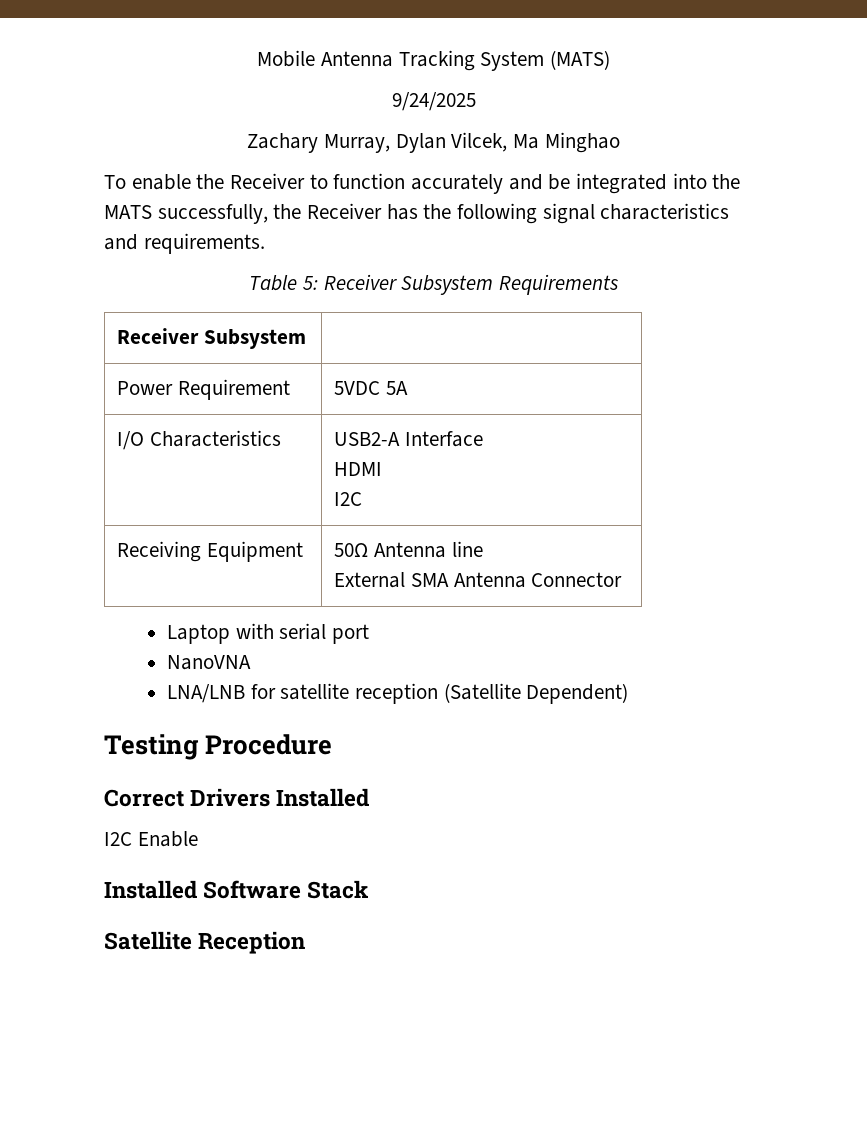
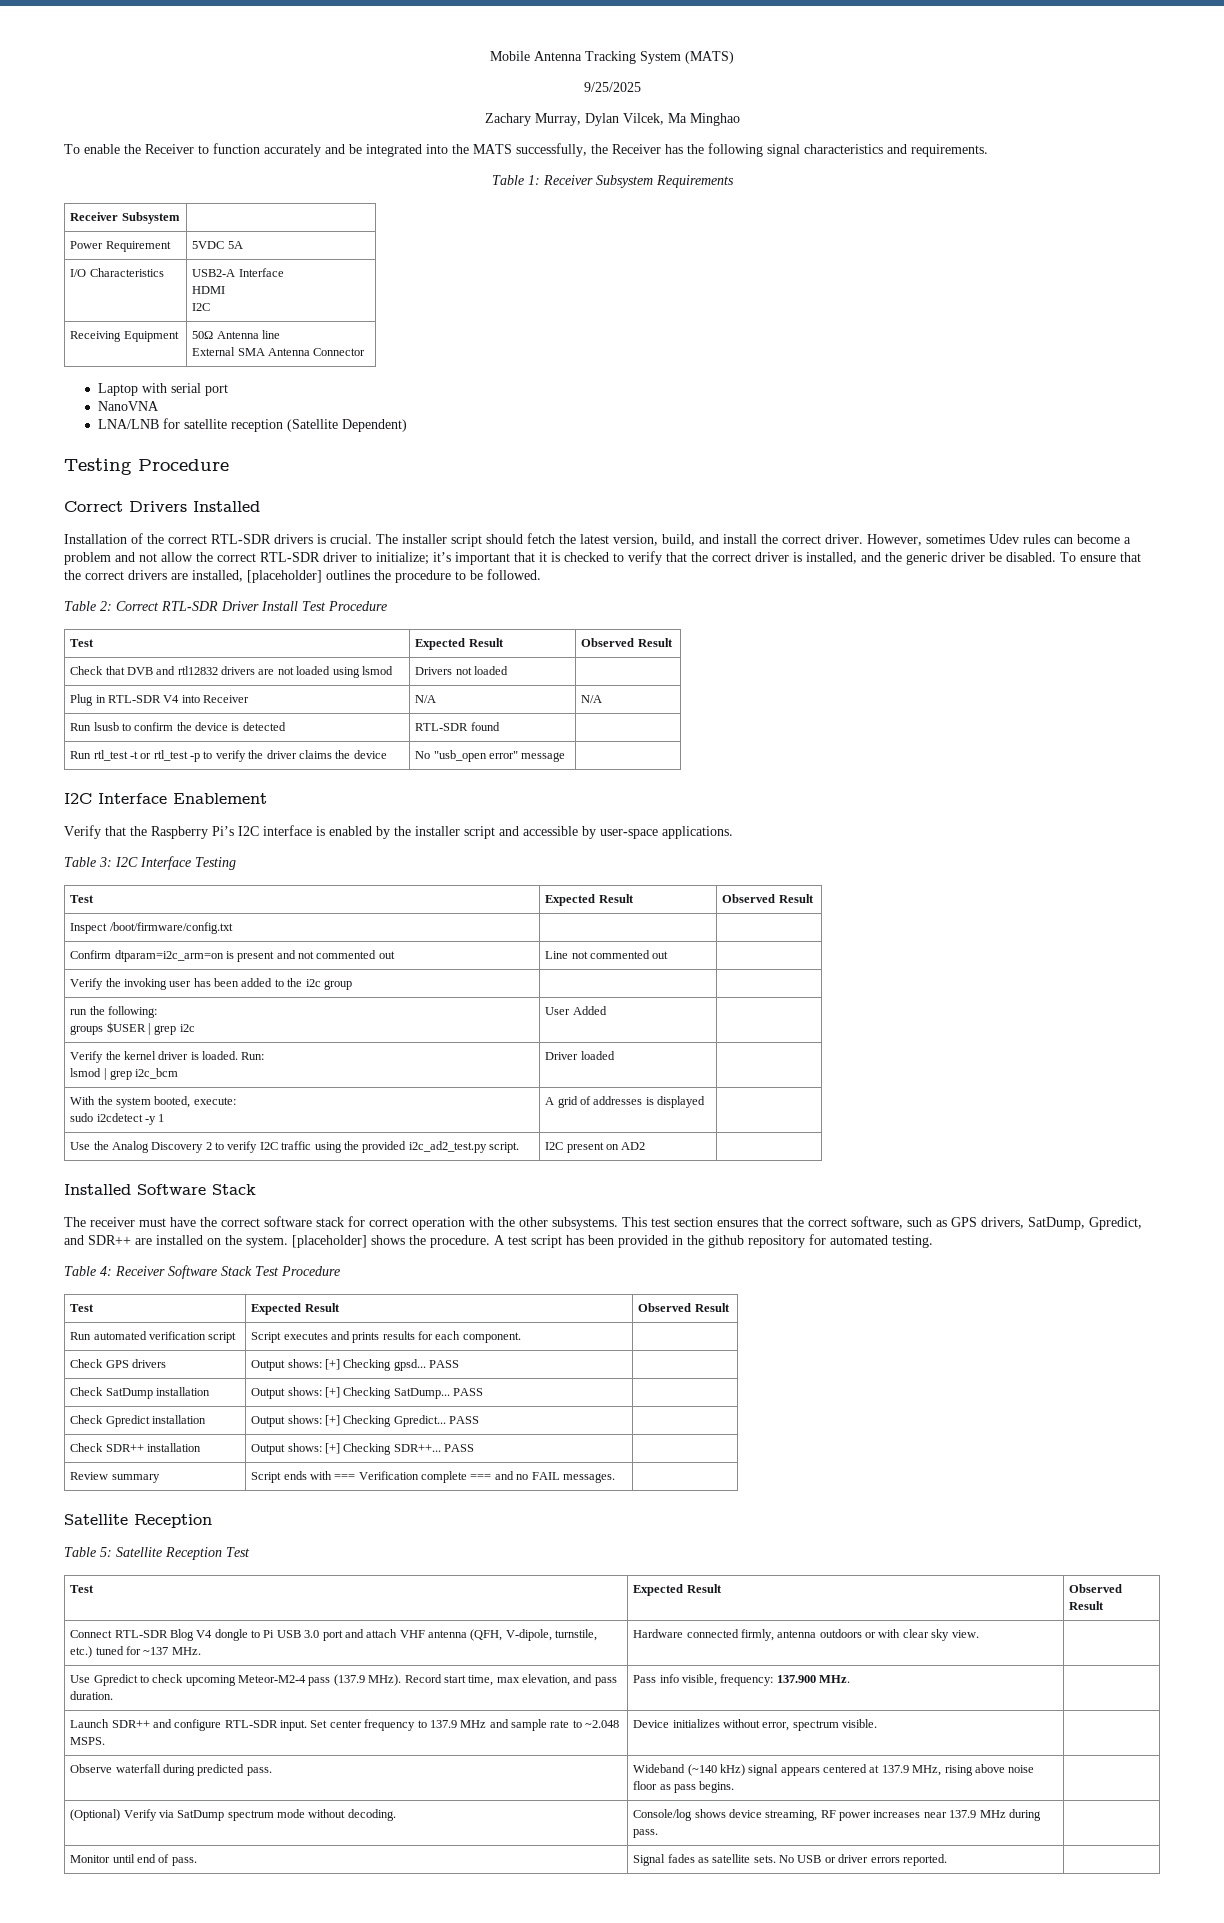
[391,92,476,111] 9/24/2025 -> [583,82,641,92] 9/25/2025
[302,276,318,290] 5: -> [527,175,540,185] 1:
[104,831,198,847] [104,880,370,899] [104,931,306,954] I2C Enable // Installed Software Stack // Satellite Reception -> [64,533,1131,547] [64,551,1141,565] [64,569,541,583] [64,601,387,611] [70,639,95,647] [415,638,504,650] [581,638,673,647] [70,666,393,678] [415,666,508,675] [70,694,250,706] [415,695,437,703] [581,695,603,703] [70,722,286,731] [415,722,500,731] [70,750,387,762] [415,750,566,762] [64,793,267,804] [64,825,733,839] [64,856,236,870] [70,895,95,903] [545,894,634,906] [722,894,814,903] [70,922,233,934] [70,950,395,962] [545,950,669,959] [70,978,352,990] [70,1006,157,1018] [70,1022,195,1035] [545,1006,607,1015] [70,1051,265,1063] [70,1068,179,1080] [545,1051,615,1060] [70,1096,236,1108] [70,1113,165,1125] [545,1096,706,1108] [70,1141,520,1153] [545,1142,646,1153] [64,1184,256,1195] [64,1216,1142,1230] [64,1234,933,1248] [64,1265,340,1279] [70,1304,95,1312] [251,1303,340,1315] [638,1303,730,1312] [70,1331,237,1343] [251,1331,521,1343] [70,1359,166,1368] [251,1359,460,1371] [70,1387,210,1399] [251,1387,484,1399] [70,1415,206,1427] [251,1415,480,1427] [70,1443,201,1452] [251,1443,475,1455] [70,1472,160,1483] [251,1471,615,1483] [64,1514,212,1528] [64,1547,250,1560] [70,1585,95,1593] [633,1584,722,1596] [1069,1584,1123,1593] [1069,1601,1105,1610] [70,1629,598,1641] [70,1646,201,1658] [633,1629,979,1641] [70,1674,617,1686] [70,1691,114,1700] [633,1674,851,1686] [70,1719,620,1731] [70,1737,106,1745] [633,1719,878,1731] [70,1764,272,1776] [633,1764,1035,1776] [633,1781,735,1793] [70,1809,396,1821] [633,1809,1041,1821] [633,1829,659,1838] [70,1854,197,1866] [633,1854,947,1866] Installation of the correct RTL-SDR drivers is crucial. The installer script should fetch the latest version, build, and install the correct driver. However, sometimes Udev rules can become a problem and not allow the correct RTL-SDR driver to initialize; it’s important that it is checked to verify that the correct driver is installed, and the generic driver be disabled. To ensure that the correct drivers are installed, [placeholder] outlines the procedure to be followed. // Table 2: Correct RTL-SDR Driver Install Test Procedure // Test | Expected Result | Observed Result // Check that DVB and rtl12832 drivers are not loaded using lsmod | Drivers not loaded | // Plug in RTL-SDR V4 into Receiver | N/A | N/A // Run lsusb to confirm the device is detected | RTL-SDR found | // Run rtl_test -t or rtl_test -p to verify the driver claims the device | No "usb_open error" message | // I2C Interface Enablement // Verify that the Raspberry Pi’s I2C interface is enabled by the installer script and accessible by user-space applications. // Table 3: I2C Interface Testing // Test | Expected Result | Observed Result // Inspect /boot/firmware/config.txt | | // Confirm dtparam=i2c_arm=on is present and not commented out | Line not commented out | // Verify the invoking user has been added to the i2c group | | // run the following: // groups $USER | grep i2c | User Added | // Verify the kernel driver is loaded. Run: // lsmod | grep i2c_bcm | Driver loaded | // With the system booted, execute: // sudo i2cdetect -y 1 | A grid of addresses is displayed | // Use the Analog Discovery 2 to verify I2C traffic using the provided i2c_ad2_test.py script. | I2C present on AD2 | // Installed Software Stack // The receiver must have the correct software stack for correct operation with the other subsystems. This test section ensures that the correct software, such as GPS drivers, SatDump, Gpredict, and SDR++ are installed on the system. [placeholder] shows the procedure. A test script has been provided in the github repository for automated testing. // Table 4: Receiver Software Stack Test Procedure // Test | Expected Result | Observed Result // Run automated verification script | Script executes and prints results for each component. | // Check GPS drivers | Output shows: [+] Checking gpsd... PASS | // Check SatDump installation | Output shows: [+] Checking SatDump... PASS | // Check Gpredict installation | Output shows: [+] Checking Gpredict... PASS | // Check SDR++ installation | Output shows: [+] Checking SDR++... PASS | // Review summary | Script ends with === Verification complete === and no FAIL messages. | // Satellite Reception // Table 5: Satellite Reception Test // Test | Expected Result | Observed Result // Connect RTL-SDR Blog V4 dongle to Pi USB 3.0 port and attach VHF antenna (QFH, V-dipole, turnstile, etc.) tuned for ~137 MHz. | Hardware connected firmly, antenna outdoors or with clear sky view. | // Use Gpredict to check upcoming Meteor-M2-4 pass (137.9 MHz). Record start time, max elevation, and pass duration. | Pass info visible, frequency: 137.900 MHz. | // Launch SDR++ and configure RTL-SDR input. Set center frequency to 137.9 MHz and sample rate to ~2.048 MSPS. | Device initializes without error, spectrum visible. | // Observe waterfall during predicted pass. | Wideband (~140 kHz) signal appears centered at 137.9 MHz, rising above noise floor as pass begins. | // (Optional) Verify via SatDump spectrum mode without decoding. | Console/log shows device streaming, RF power increases near 137.9 MHz during pass. | // Monitor until end of pass. | Signal fades as satellite sets. No USB or driver errors reported. |

